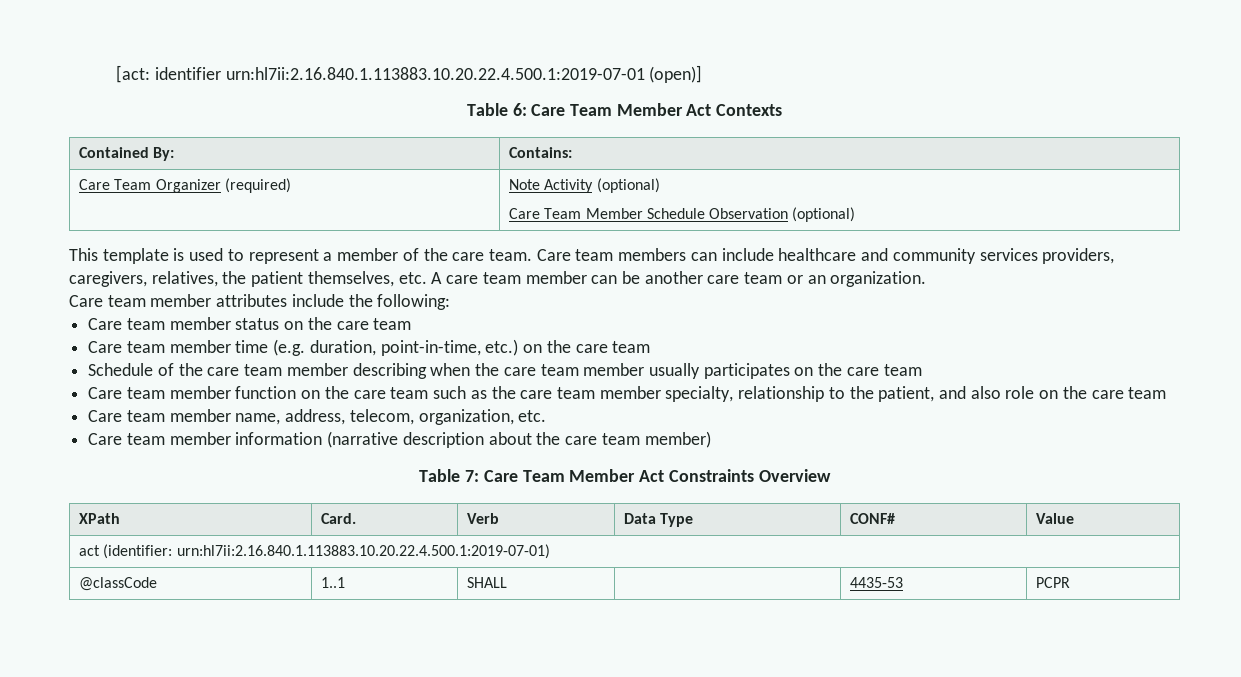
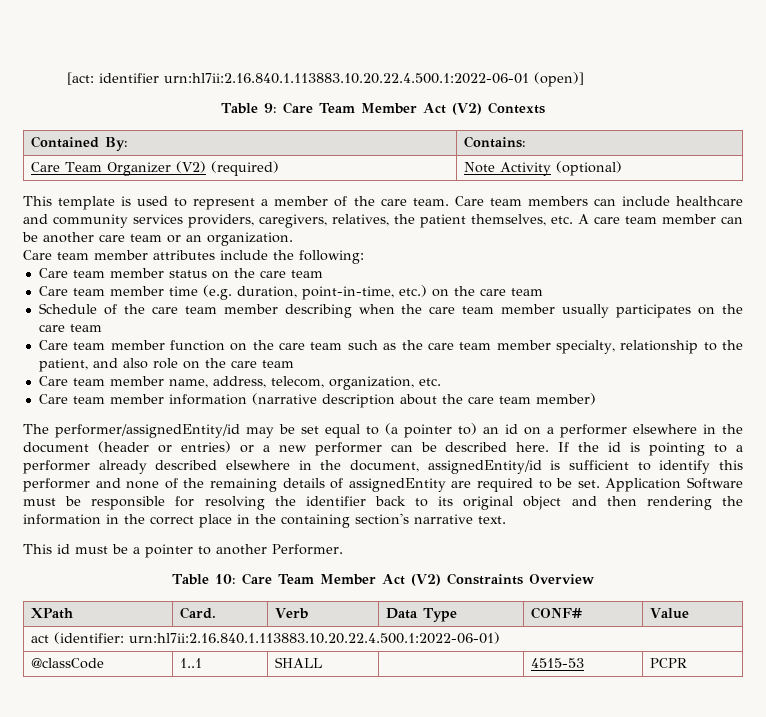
[225,67,645,80] urn:hl7ii:2.16.840.1.113883.10.20.22.4.500.1:2019-07-01 -> [163,73,529,84] urn:hl7ii:2.16.840.1.113883.10.20.22.4.500.1:2022-06-01
[512,103,712,116] 6: Care Team Member Act -> [263,102,483,115] 9: Care Team Member Act (V2)
(221, 186) none -> [175,161,206,173] (V2)
[508,207,856,222] // Care Team Member Schedule Observation (optional) -> (622, 168) none
[419,469,665,482] // Table 7: Care Team Member Act -> [23,423,743,438] [23,441,744,456] [23,460,743,474] [23,477,744,492] [23,496,743,510] [23,513,506,528] [23,544,343,558] [171,573,442,586] // The performer/assignedEntity/id may be set equal to (a pointer to) an id on a performer elsewhere in the document (header or entries) or a new performer can be described here. If the id is pointing to a performer already described elsewhere in the document, assignedEntity/id is sufficient to identify this performer and none of the remaining details of assignedEntity are required to be set. Application Software must be responsible for resolving the identifier back to its original object and then rendering the information in the correct place in the containing section's narrative text. // This id must be a pointer to another Performer. // Table 10: Care Team Member Act (V2)
[176,544,550,559] urn:hl7ii:2.16.840.1.113883.10.20.22.4.500.1:2019-07-01) -> [128,632,500,644] urn:hl7ii:2.16.840.1.113883.10.20.22.4.500.1:2022-06-01)
[849,577,903,588] 4435-53 -> [530,658,584,668] 4515-53

